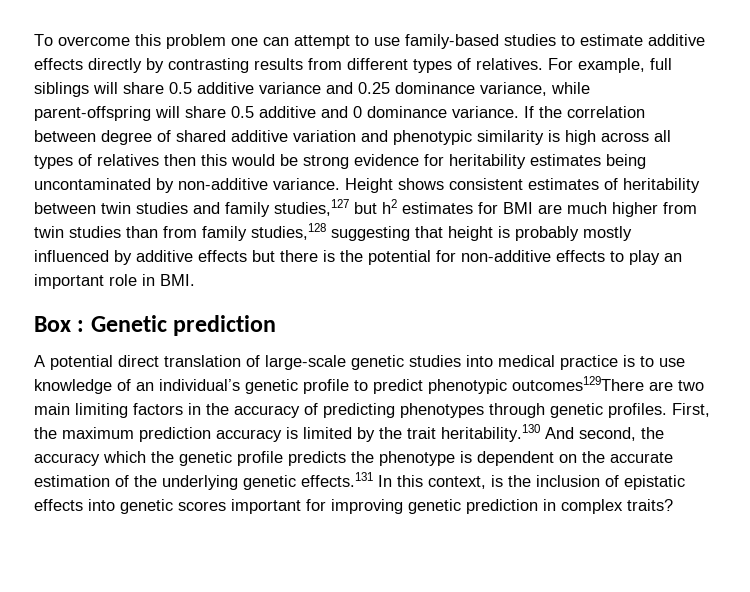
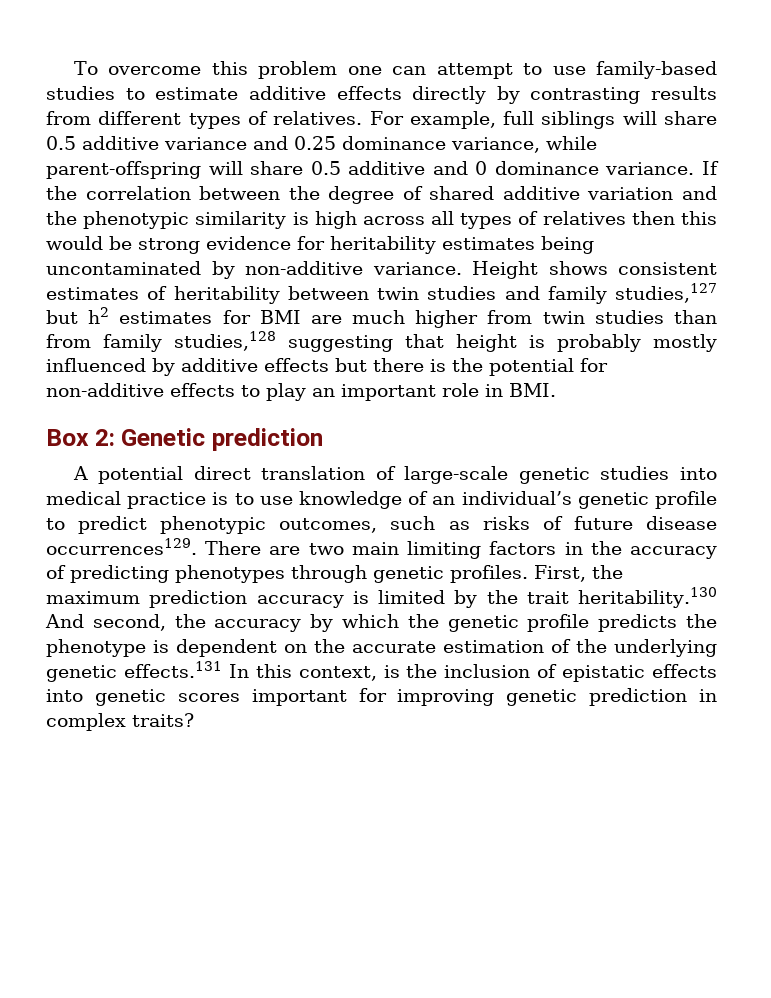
(96, 136) none -> [288,186,320,200] the
(388, 136) none -> [46,211,77,225] the
[77,320,85,332] : -> [94,429,115,446] 2:
[512,376,644,391] outcomes129There -> [279,516,717,533] [46,538,262,555] outcomes, such as risks of future disease occurrences129. There
(100, 459) none -> [310,614,334,632] by

